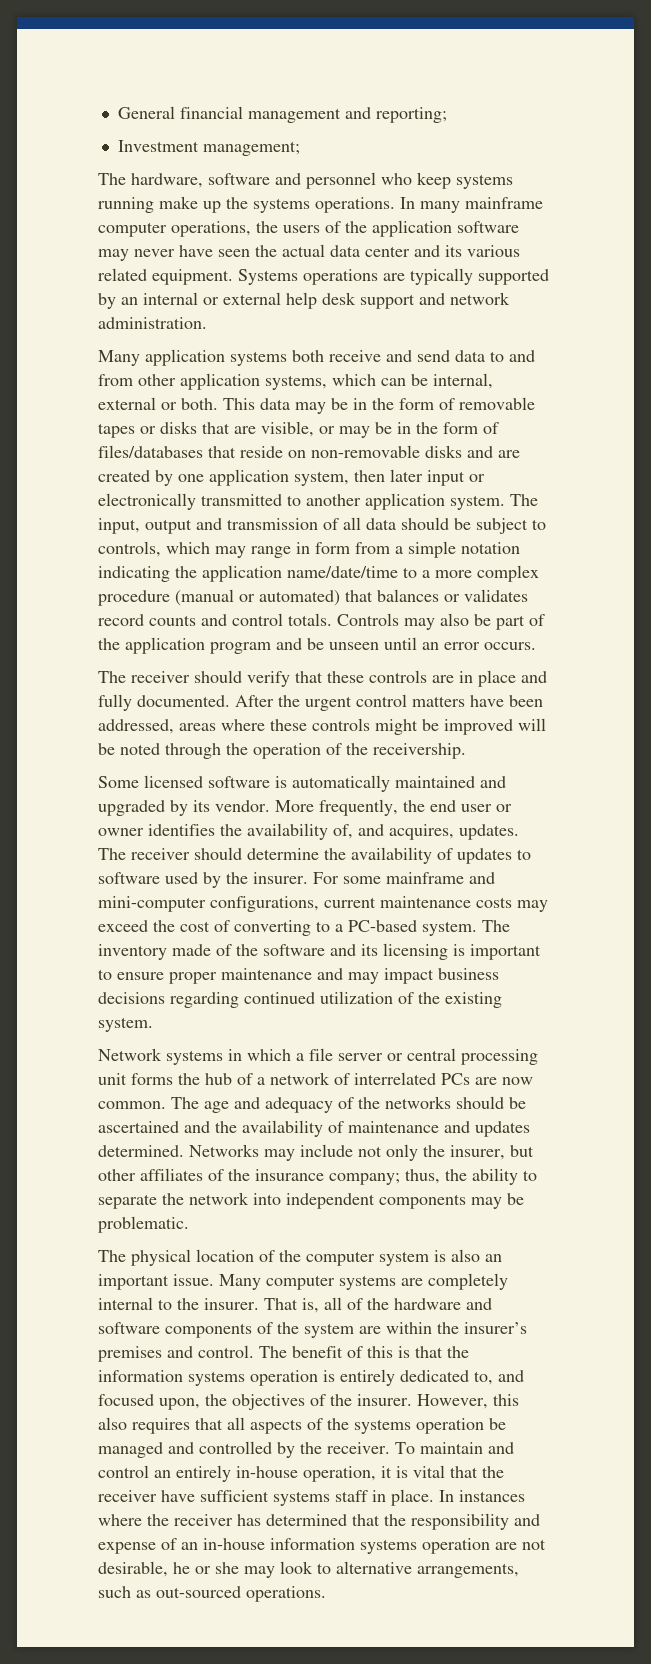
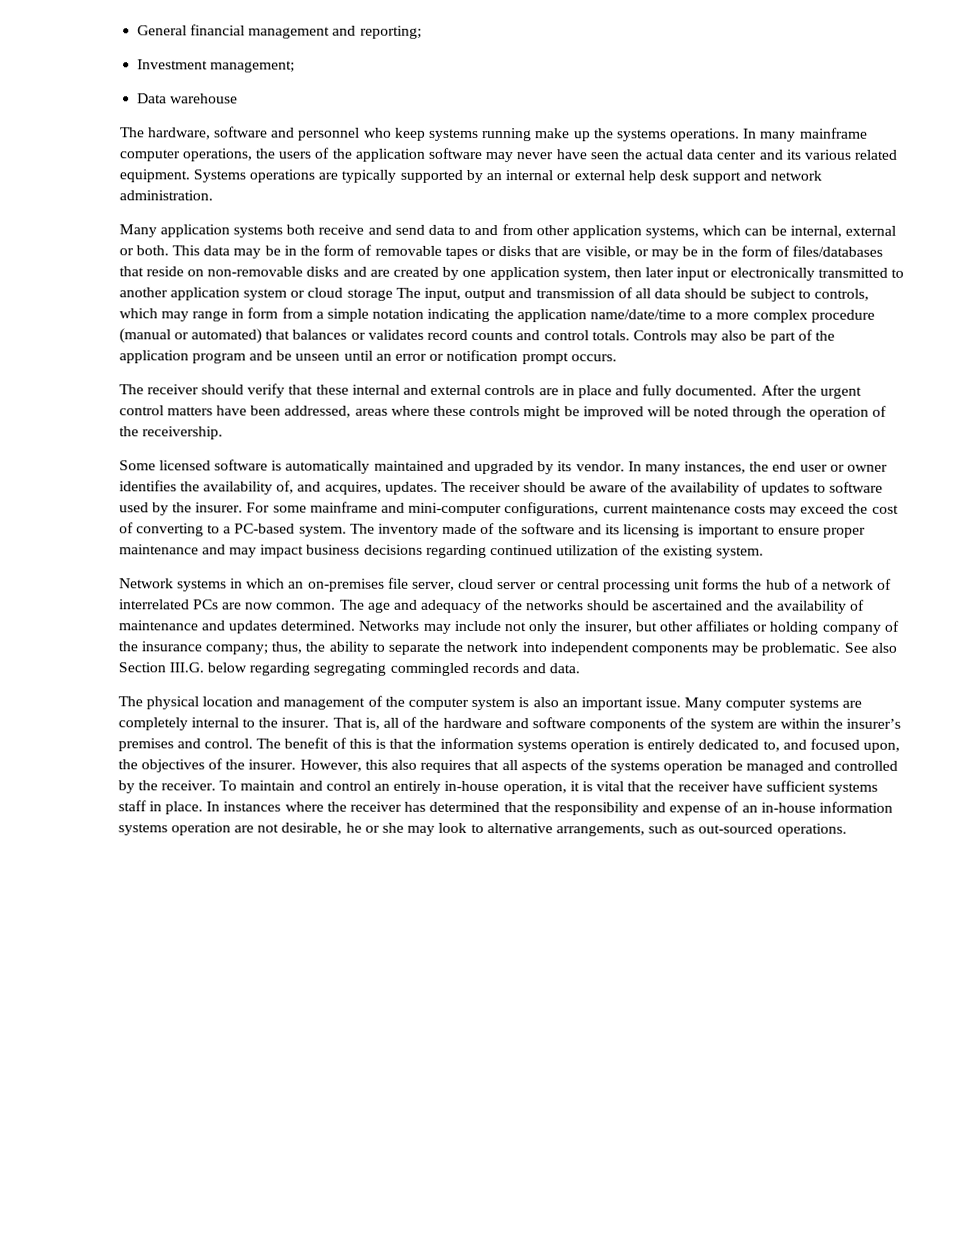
(301, 148) none -> [136,93,238,104] // Data warehouse
[450,495,506,510] system. -> [243,287,393,301] system or cloud storage
(481, 646) none -> [429,349,569,365] or notification prompt
(365, 677) none -> [351,384,482,396] internal and external
[275,799,399,816] More frequently, -> [627,461,747,475] In many instances,
[247,848,320,860] determine -> [569,481,645,493] be aware of
[296,1048,334,1061] a file -> [288,577,495,592] an on-premises file server, cloud
(204, 1174) none -> [752,621,881,635] or holding company
(190, 1224) none -> [843,642,897,653] [117,662,581,676] See also Section III.G. below regarding segregating commingled records and data.
(255, 1255) none -> [256,696,366,710] and management

